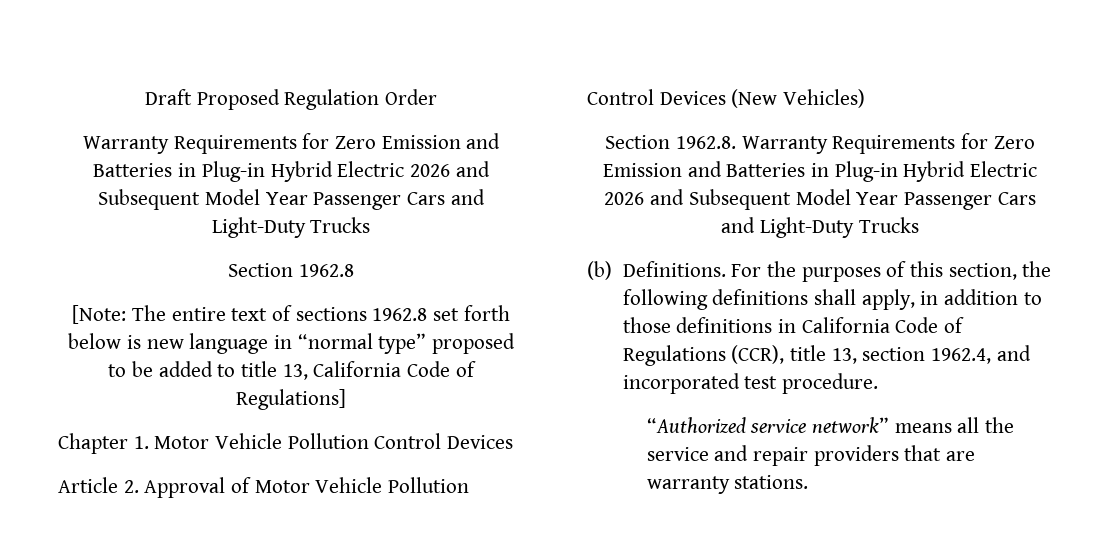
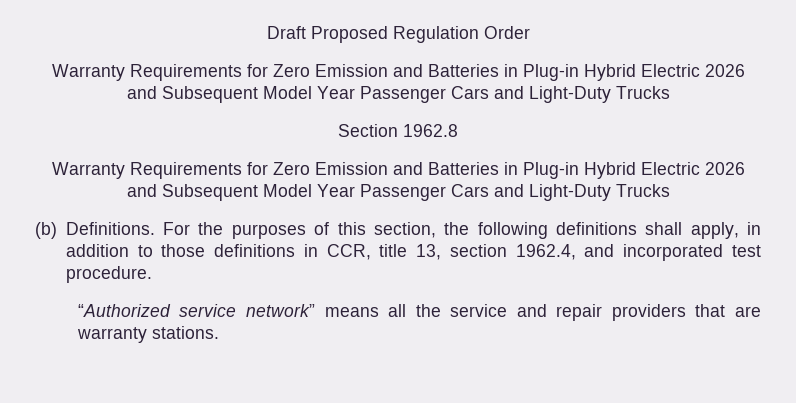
[72,305,510,324] [68,333,515,354] [108,361,476,380] [236,389,346,410] [58,433,514,454] [58,477,470,498] [587,89,866,108] [605,135,736,149] [Note: The entire text of sections 1962.8 set forth below is new language in “normal type” proposed to be added to title 13, California Code of Regulations] // Chapter 1. Motor Vehicle Pollution Control Devices // Article 2. Approval of Motor Vehicle Pollution Control Devices (New Vehicles) // Section 1962.8. -> (458, 130) none
[801,317,964,333] [622,345,785,366] California Code of Regulations (CCR), -> [326,244,371,260] CCR,

